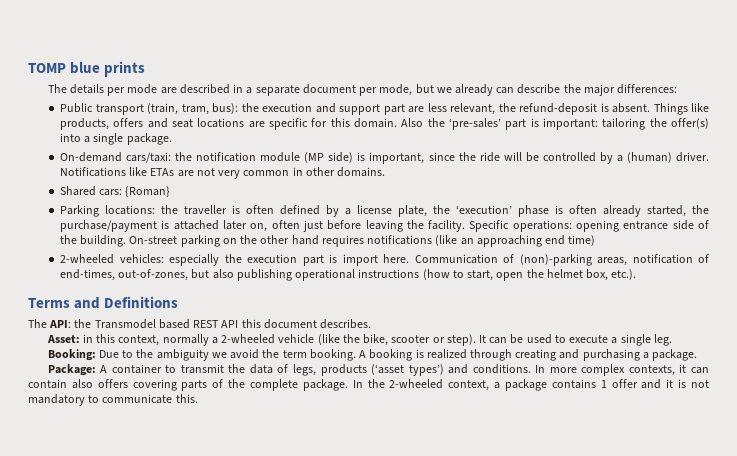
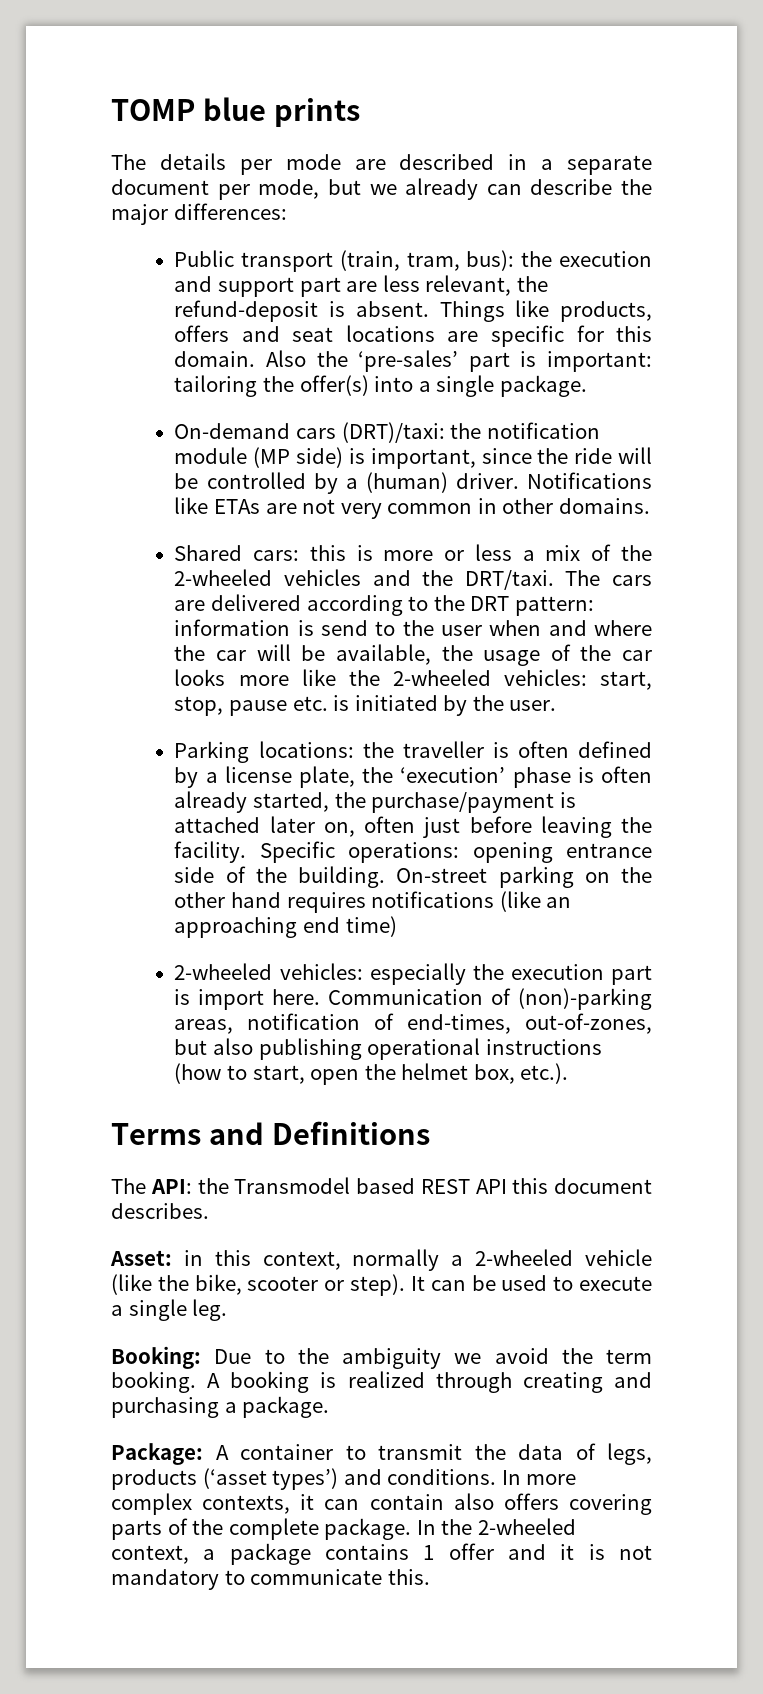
[126,152,172,163] cars/taxi: -> [295,422,445,443] cars (DRT)/taxi:
[125,186,171,197] {Roman} -> [309,544,653,561] [174,569,652,590] [174,594,594,616] [174,619,653,636] [174,644,652,666] [174,669,652,690] [174,695,557,716] this is more or less a mix of the 2-wheeled vehicles and the DRT/taxi. The cars are delivered according to the DRT pattern: information is send to the user when and where the car will be available, the usage of the car looks more like the 2-wheeled vehicles: start, stop, pause etc. is initiated by the user.

